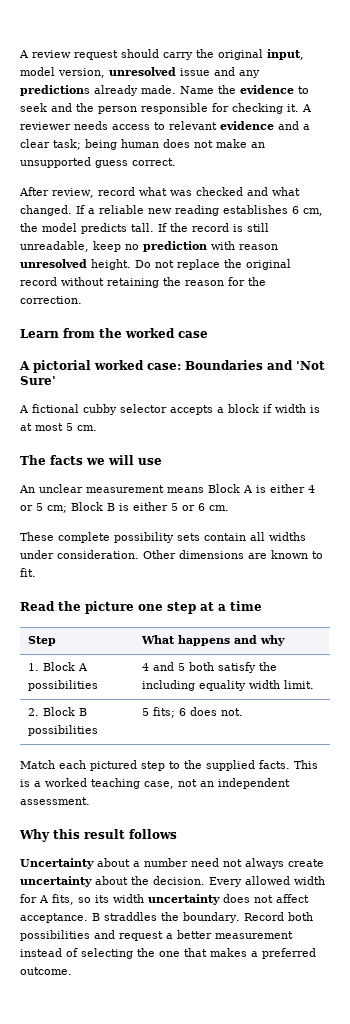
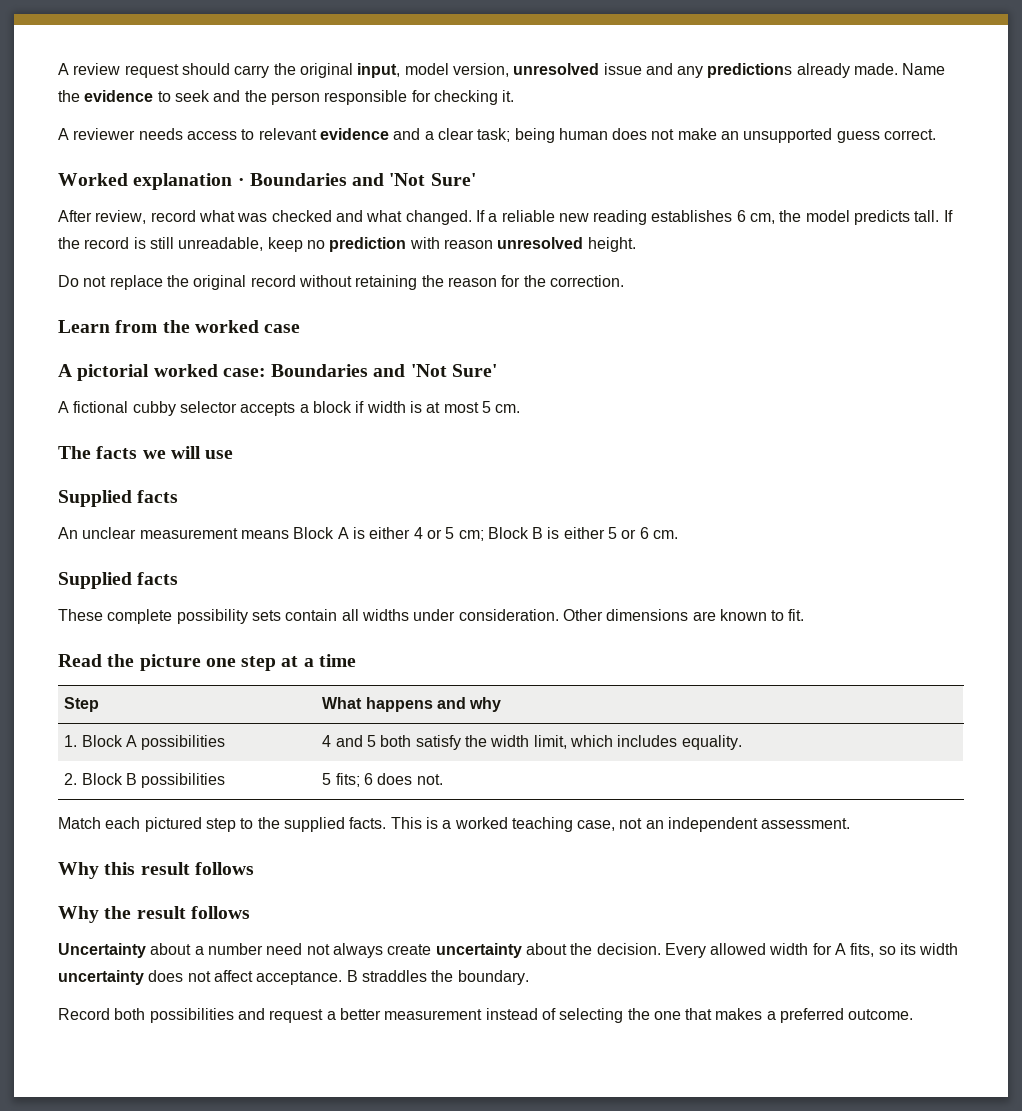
(299, 108) none -> (515, 96) //
(176, 162) none -> [58,173,476,190] // Worked explanation · Boundaries and 'Not Sure'
(131, 264) none -> (636, 244) //
(162, 461) none -> [58,490,179,507] // Supplied facts
(229, 508) none -> [58,572,179,589] // Supplied facts
[141,680,314,691] including equality width limit. -> [490,735,742,750] width limit, which includes equality.
(177, 834) none -> [58,906,250,923] // Why the result follows
(240, 917) none -> (529, 977) //

